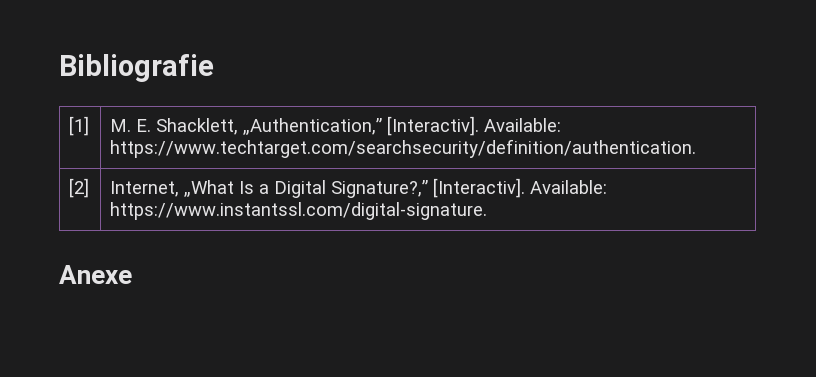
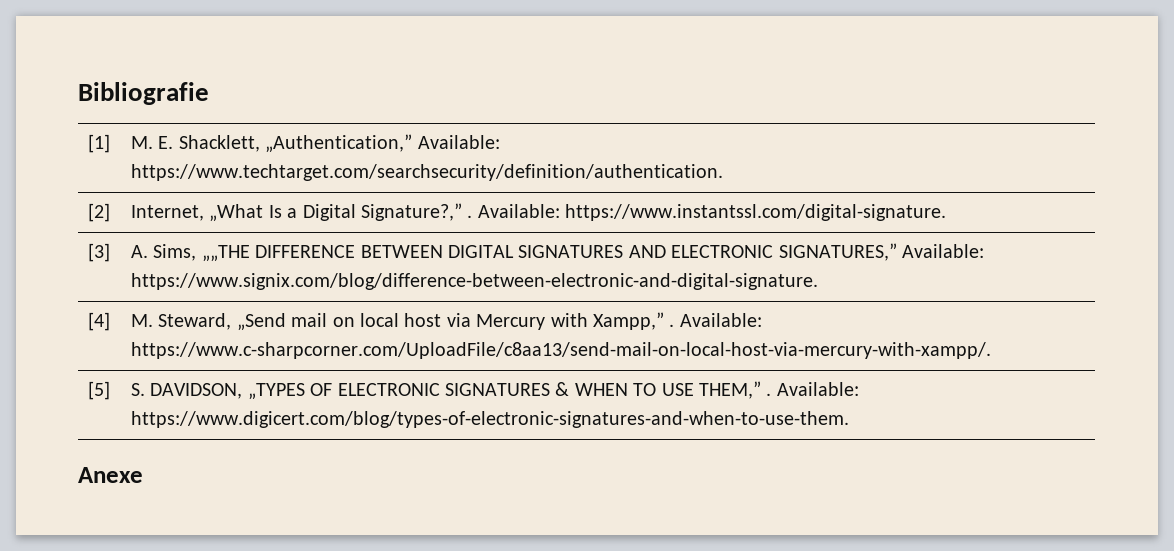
[387,116,480,136] [Interactiv]. -> (413, 143) none
[433,178,526,198] [Interactiv]. -> [467,215,473,218] .
(488, 211) none -> [88,243,111,262] [131,243,985,262] [131,273,819,290] [88,312,111,331] [131,312,762,331] [131,342,992,359] [88,381,111,400] [131,381,859,400] [131,411,850,428] // [3] | A. Sims, „„THE DIFFERENCE BETWEEN DIGITAL SIGNATURES AND ELECTRONIC SIGNATURES,” Available: https://www.signix.com/blog/difference-between-electronic-and-digital-signature. // [4] | M. Steward, „Send mail on local host via Mercury with Xampp,” . Available: https://www.c-sharpcorner.com/UploadFile/c8aa13/send-mail-on-local-host-via-mercury-with-xampp/. // [5] | S. DAVIDSON, „TYPES OF ELECTRONIC SIGNATURES & WHEN TO USE THEM,” . Available: https://www.digicert.com/blog/types-of-electronic-signatures-and-when-to-use-them.

